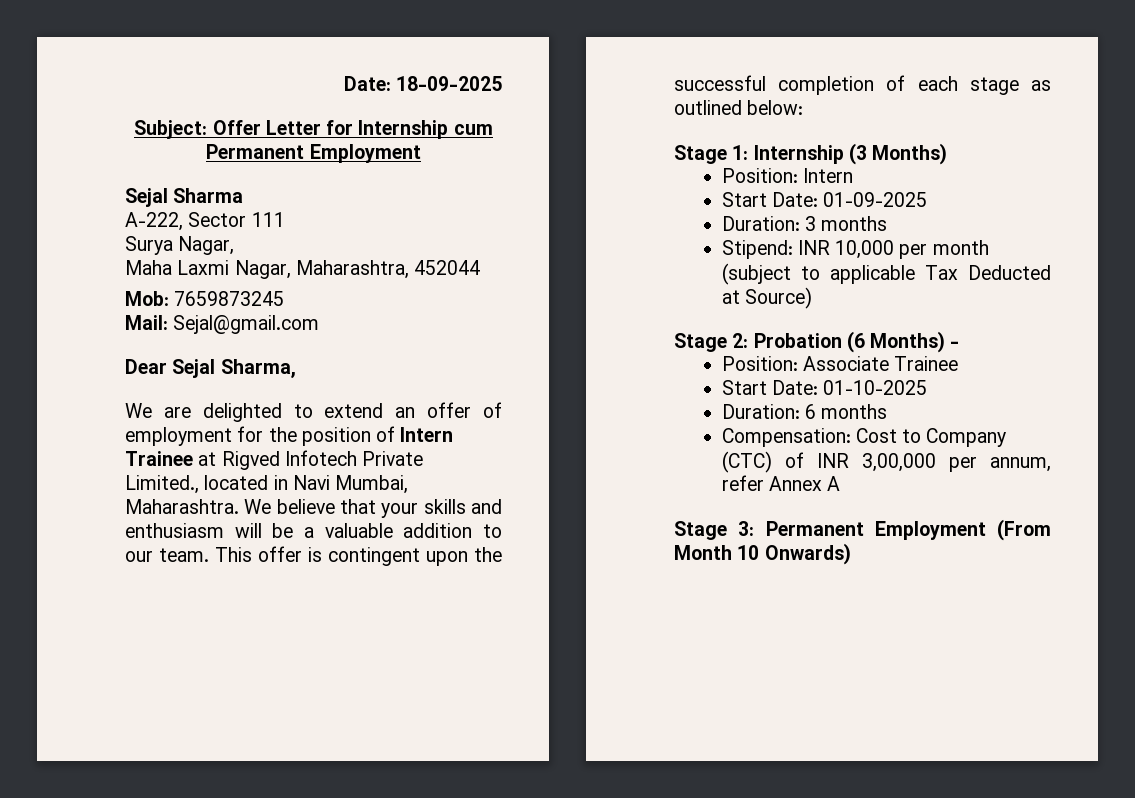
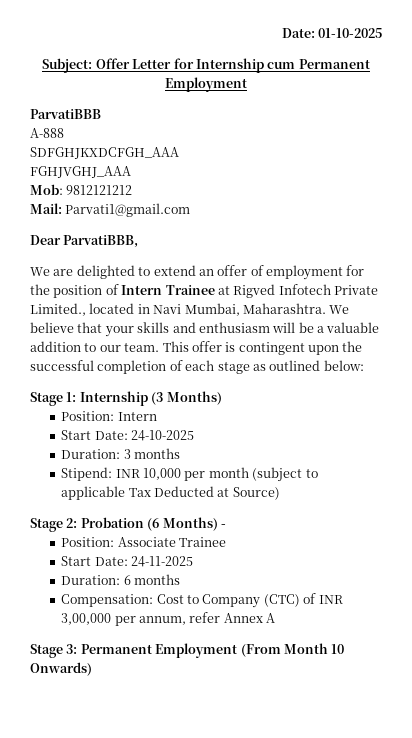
[343,76,502,91] Date: 18-09-2025 -> [281,28,382,38] Date: 01-10-2025
[125,188,244,207] [125,212,285,231] [125,236,235,255] [125,260,481,279] Sejal Sharma // A-222, Sector 111 // Surya Nagar, // Maha Laxmi Nagar, Maharashtra, 452044 -> [30,109,101,119] [30,128,64,138] [30,147,179,159] [30,166,131,178] ParvatiBBB // A-888 // SDFGHJKXDCFGH_AAA // FGHJVGHJ_AAA
[174,291,285,306] 7659873245 -> [66,185,133,195] 9812121212
[173,315,320,334] Sejal@gmail.com -> [65,203,191,217] Parvati1@gmail.com
[172,359,296,378] Sejal Sharma, -> [63,235,139,248] ParvatiBBB,
[823,192,928,207] 01-09-2025 -> [131,430,195,441] 24-10-2025
[823,380,928,395] 01-10-2025 -> [131,556,194,567] 24-11-2025

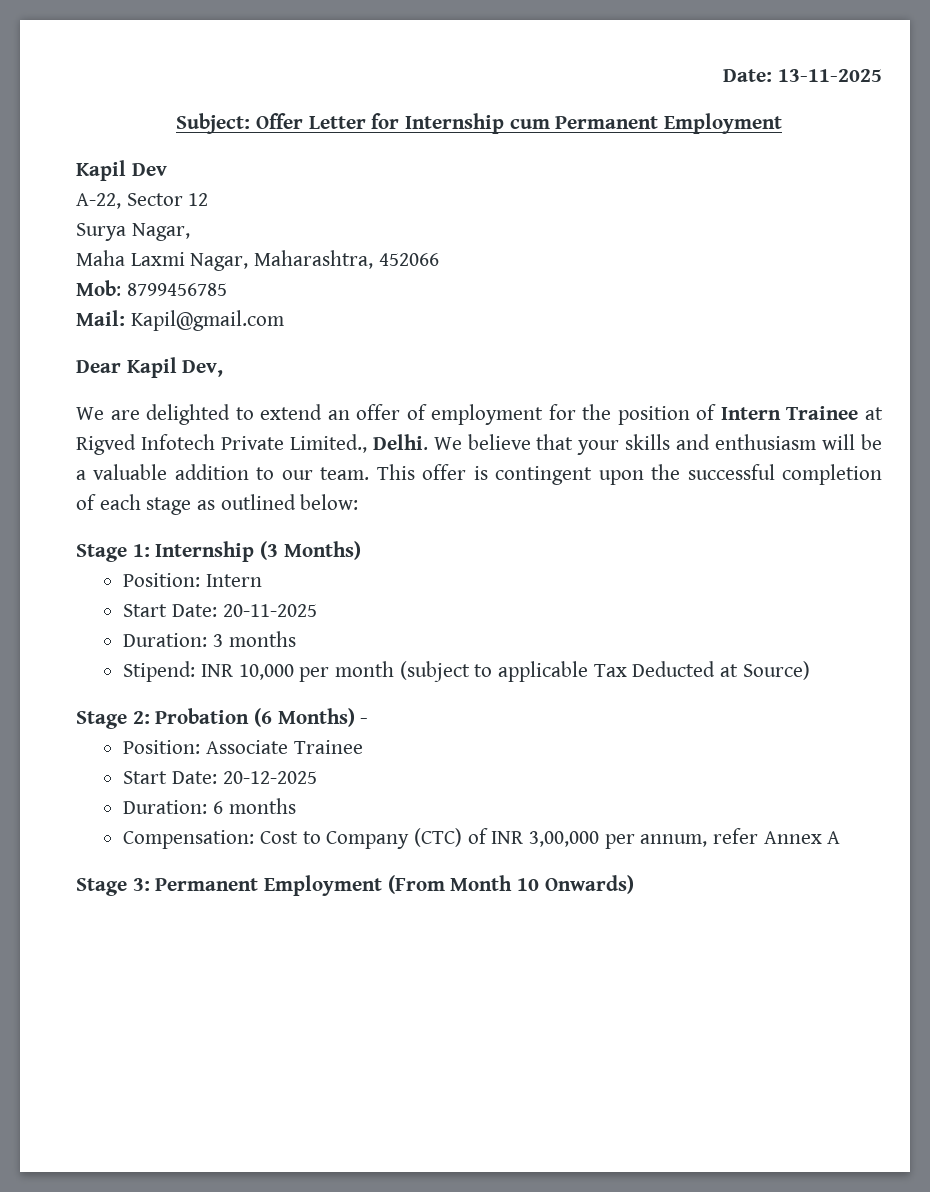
[281,28,382,38] Date: 01-10-2025 -> [723,69,882,82] Date: 13-11-2025
[30,109,101,119] [30,128,64,138] [30,147,179,159] [30,166,131,178] ParvatiBBB // A-888 // SDFGHJKXDCFGH_AAA // FGHJVGHJ_AAA -> [76,160,167,181] [76,193,209,209] [76,223,190,241] [76,250,439,271] Kapil Dev // A-22, Sector 12 // Surya Nagar, // Maha Laxmi Nagar, Maharashtra, 452066
[66,185,133,195] 9812121212 -> [126,283,227,296] 8799456785
[65,203,191,217] Parvati1@gmail.com -> [130,310,284,331] Kapil@gmail.com
[63,235,139,248] ParvatiBBB, -> [126,357,224,378] Kapil Dev,
[89,303,326,316] located in Navi Mumbai, Maharashtra. -> [372,434,428,450] Delhi.
[131,430,195,441] 24-10-2025 -> [222,604,317,617] 20-11-2025
[131,556,194,567] 24-11-2025 -> [222,771,317,784] 20-12-2025

